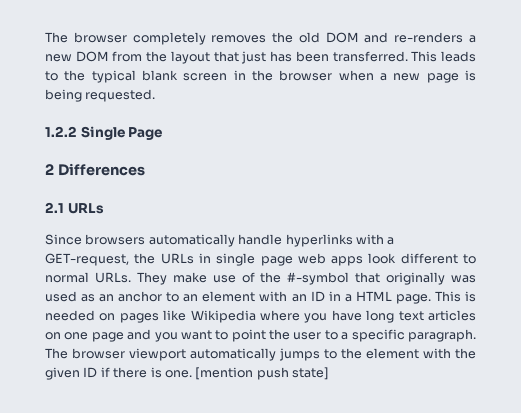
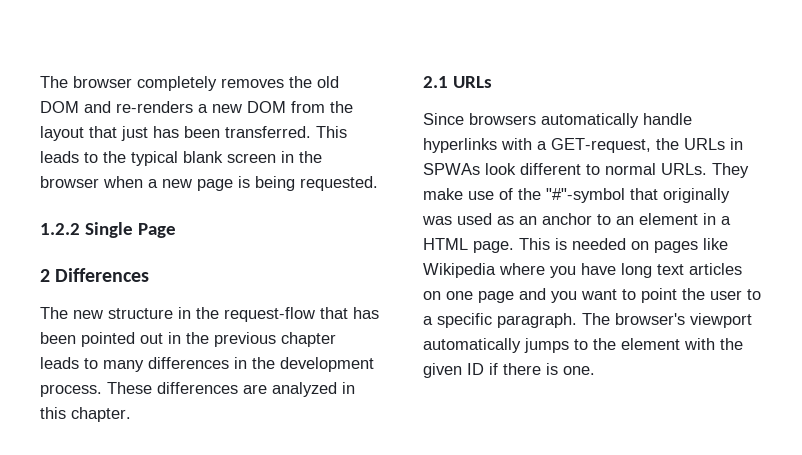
(145, 169) none -> [40,307,379,322] [40,332,336,347] [40,357,374,372] [40,382,355,397] [40,407,131,422] // The new structure in the request-flow that has been pointed out in the previous chapter leads to many differences in the development process. These differences are analyzed in this chapter.
[216,253,364,266] single page web apps -> [423,163,480,175] SPWAs
[287,272,350,285] #-symbol -> [546,188,625,203] "#"-symbol
[259,291,325,302] with an ID -> (698, 219) none
[72,348,125,359] browser -> [615,313,685,325] browser's
[195,367,329,380] [mention push state] -> (595, 370) none

